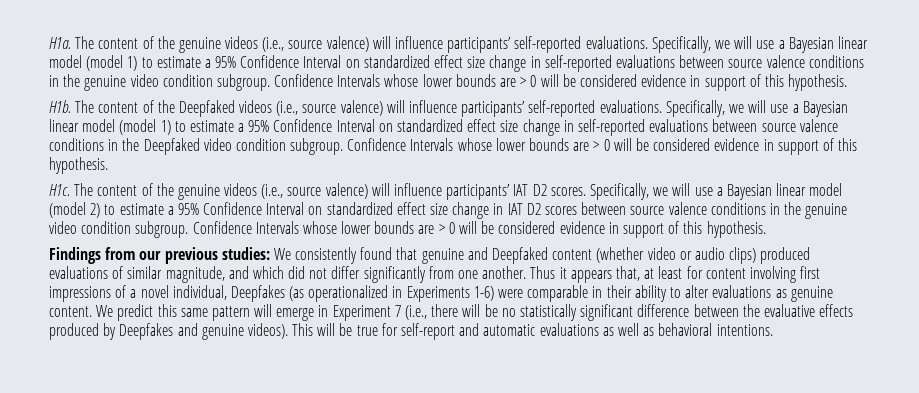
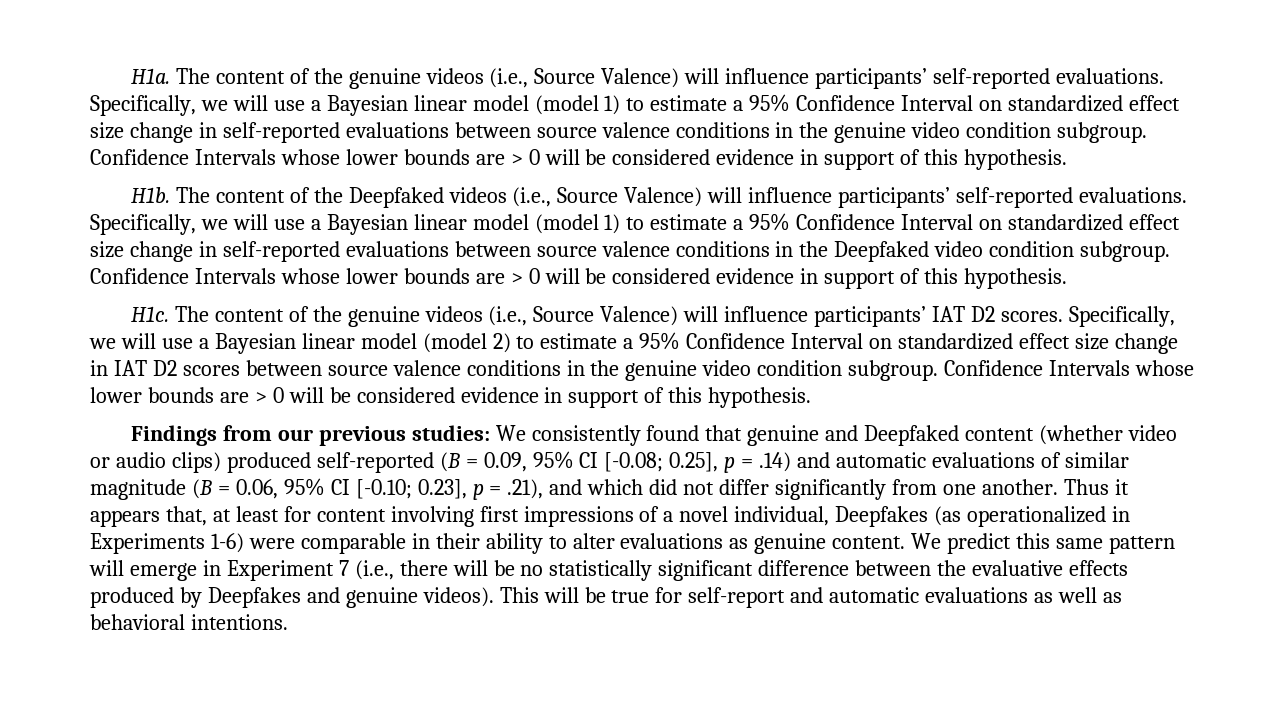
[288,36,369,52] source valence) -> [534,68,680,88] Source Valence)
[302,100,383,116] source valence) -> [557,187,703,207] Source Valence)
[287,183,368,199] source valence) -> [533,306,679,326] Source Valence)
[49,266,225,283] evaluations of similar magnitude, -> [316,451,1129,473] [90,478,544,500] self-reported (B = 0.09, 95% CI [-0.08; 0.25], p = .14) and automatic evaluations of similar magnitude (B = 0.06, 95% CI [-0.10; 0.23], p = .21),

